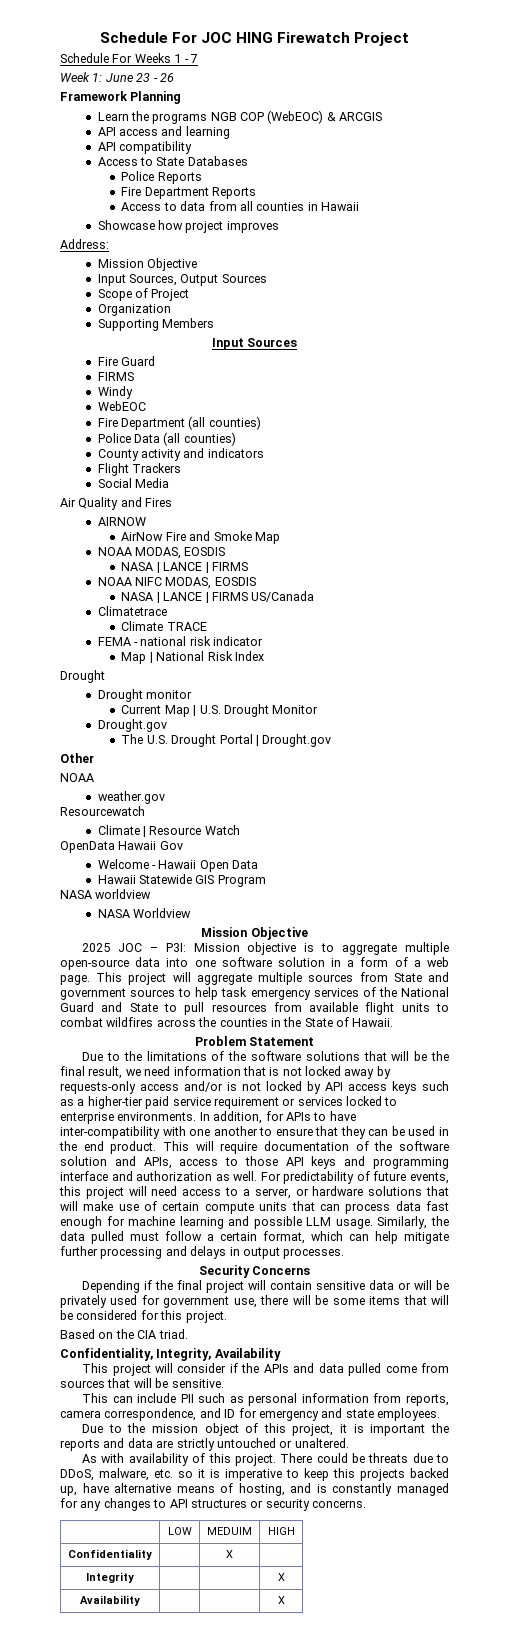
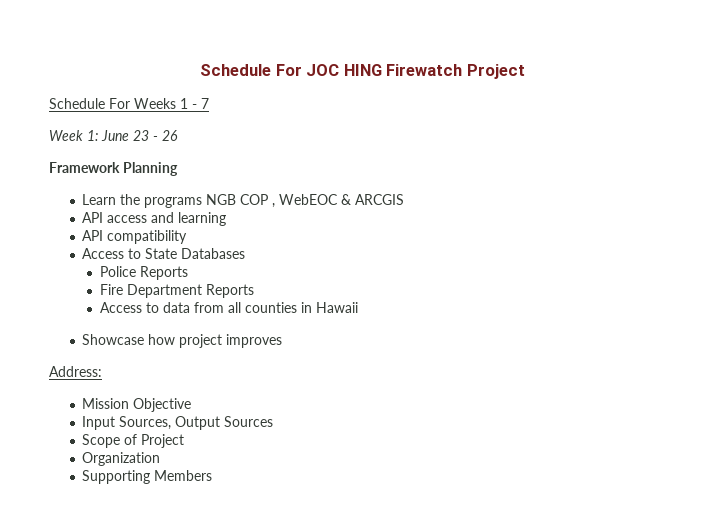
[267,110,324,124] (WebEOC) -> [272,194,339,208] , WebEOC
[211,338,298,350] [97,356,155,366] [97,372,134,381] [97,386,133,399] [97,401,146,411] [97,416,261,430] [97,432,236,446] [97,448,264,461] [97,463,181,476] [97,478,169,488] [60,497,173,510] [97,517,146,526] [121,531,280,544] [97,547,226,559] [121,562,248,573] [97,577,256,589] [121,591,315,603] [97,606,167,616] [121,621,207,631] [97,636,264,646] [121,651,264,664] [60,670,105,683] [97,689,192,702] [121,704,319,717] [97,719,167,732] [121,734,332,747] [60,753,94,763] [60,773,94,782] [97,791,165,804] [60,806,145,816] [97,825,240,837] [60,841,183,853] [97,859,259,872] [97,874,266,887] [60,889,152,899] [97,908,191,918] [201,927,308,940] [82,942,449,955] [60,957,450,970] [60,972,450,985] [60,987,449,1000] [60,1002,450,1015] [60,1017,394,1027] [194,1036,315,1046] [82,1051,449,1061] [60,1066,391,1079] [60,1081,449,1094] [60,1096,398,1109] [60,1111,356,1124] [60,1126,450,1139] [59,1141,450,1154] [60,1156,449,1169] [60,1171,449,1184] [59,1186,449,1199] [60,1201,450,1214] [60,1216,449,1229] [60,1231,449,1244] [60,1246,345,1259] [198,1265,311,1278] [82,1280,449,1293] [60,1295,449,1308] [60,1310,227,1323] [60,1329,188,1339] [60,1348,281,1361] [82,1363,449,1376] [60,1378,224,1388] [82,1393,449,1406] [60,1408,440,1421] [82,1423,449,1436] [60,1438,349,1451] [82,1453,449,1466] [60,1468,449,1481] [60,1483,449,1496] [60,1498,366,1511] [167,1527,192,1535] [207,1527,252,1535] [267,1527,295,1535] [68,1549,152,1560] [226,1550,233,1558] [86,1572,134,1583] [277,1573,285,1581] [80,1595,140,1606] [277,1596,285,1604] // Input Sources // Fire Guard // FIRMS // Windy // WebEOC // Fire Department (all counties) // Police Data (all counties) // County activity and indicators // Flight Trackers // Social Media // Air Quality and Fires // AIRNOW // AirNow Fire and Smoke Map // NOAA MODAS, EOSDIS // NASA | LANCE | FIRMS // NOAA NIFC MODAS, EOSDIS // NASA | LANCE | FIRMS US/Canada // Climatetrace // Climate TRACE // FEMA - national risk indicator // Map | National Risk Index // Drought // Drought monitor // Current Map | U.S. Drought Monitor // Drought.gov // The U.S. Drought Portal | Drought.gov // Other // NOAA // weather.gov // Resourcewatch // Climate | Resource Watch // OpenData Hawaii Gov // Welcome - Hawaii Open Data // Hawaii Statewide GIS Program // NASA worldview // NASA Worldview // Mission Objective // 2025 JOC – P3I: Mission objective is to aggregate multiple open-source data into one software solution in a form of a web page. This project will aggregate multiple sources from State and government sources to help task emergency services of the National Guard and State to pull resources from available flight units to combat wildfires across the counties in the State of Hawaii. // Problem Statement // Due to the limitations of the software solutions that will be the final result, we need information that is not locked away by requests-only access and/or is not locked by API access keys such as a higher-tier paid service requirement or services locked to enterprise environments. In addition, for APIs to have inter-compatibility with one another to ensure that they can be used in the end product. This will require documentation of the software solution and APIs, access to those API keys and programming interface and authorization as well. For predictability of future events, this project will need access to a server, or hardware solutions that will make use of certain compute units that can process data fast enough for machine learning and possible LLM usage. Similarly, the data pulled must follow a certain format, which can help mitigate further processing and delays in output processes. // Security Concerns // Depending if the final project will contain sensitive data or will be privately used for government use, there will be some items that will be considered for this project. // Based on the CIA triad. // Confidentiality, Integrity, Availability // This project will consider if the APIs and data pulled come from sources that will be sensitive. // This can include PII such as personal information from reports, camera correspondence, and ID for emergency and state employees. // Due to the mission object of this project, it is important the reports and data are strictly untouched or unaltered. // As with availability of this project. There could be threats due to DDoS, malware, etc. so it is imperative to keep this projects backed up, have alternative means of hosting, and is constantly managed for any changes to API structures or security concerns. // | LOW | MEDUIM | HIGH // Confidentiality | | X | // Integrity | | | X // Availability | | | X -> (213, 475) none

